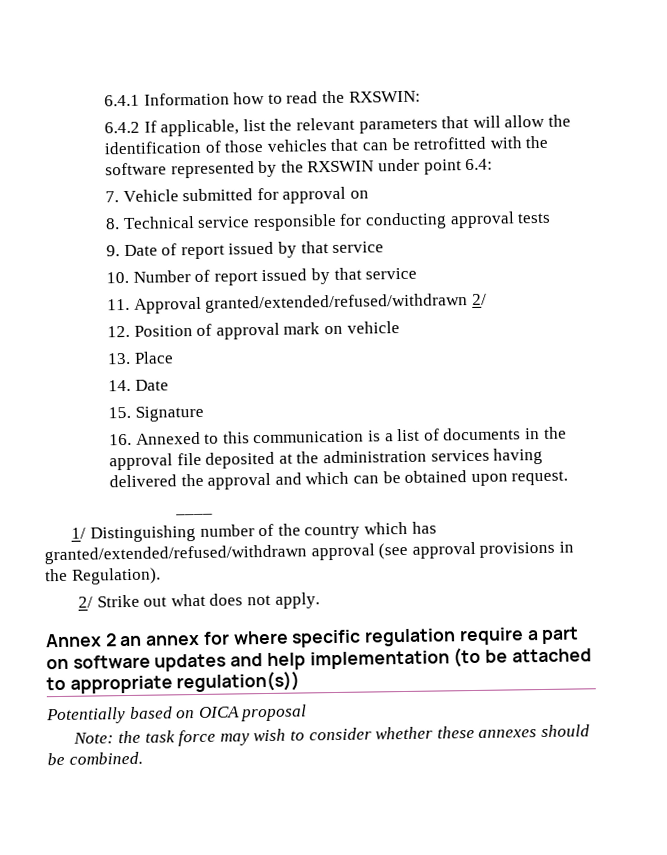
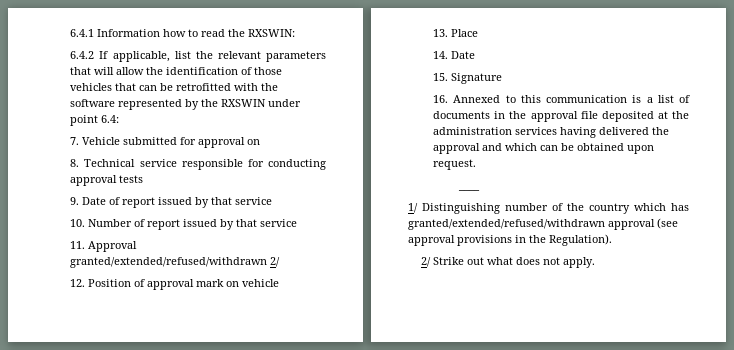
[45,626,580,648] [46,647,592,672] [46,671,301,694] [46,704,308,725] [73,724,590,747] [47,751,143,766] // Annex 2 an annex for where specific regulation require a part on software updates and help implementation (to be attached to appropriate regulation(s)) // Potentially based on OICA proposal // Note: the task force may wish to consider whether these annexes should be combined. -> (595, 262) none

